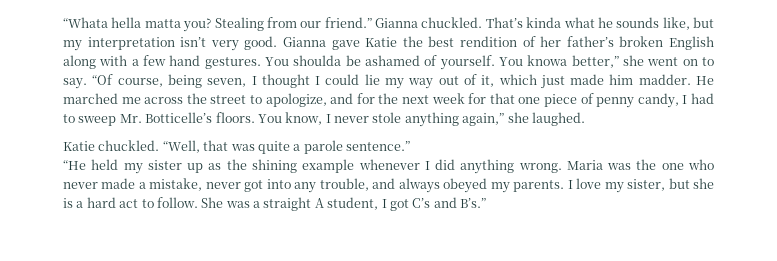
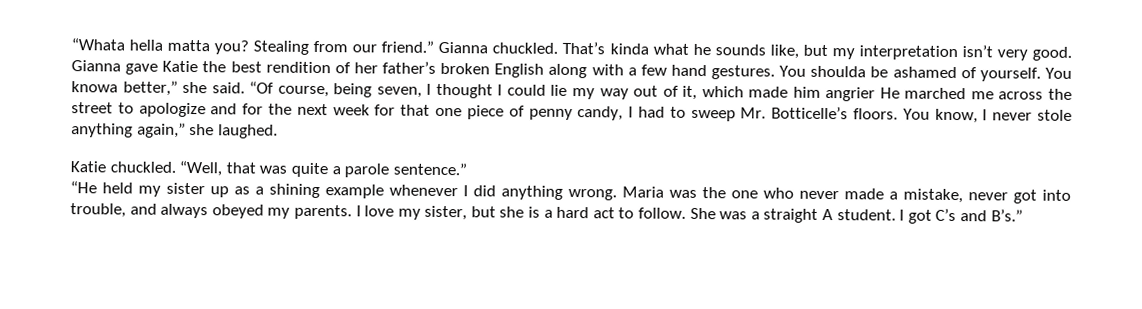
[647,57,714,66] [63,78,87,89] went on to say. -> [211,82,245,94] said.
[540,75,565,89] just -> (744, 92) none
[638,74,691,85] madder. -> [825,86,876,102] angrier
[265,93,327,107] apologize, -> [138,102,206,118] apologize
[226,159,247,170] the -> [255,186,264,195] a
[294,182,317,193] any -> (1071, 195) none
[327,197,379,210] student, -> [836,209,896,221] student.

